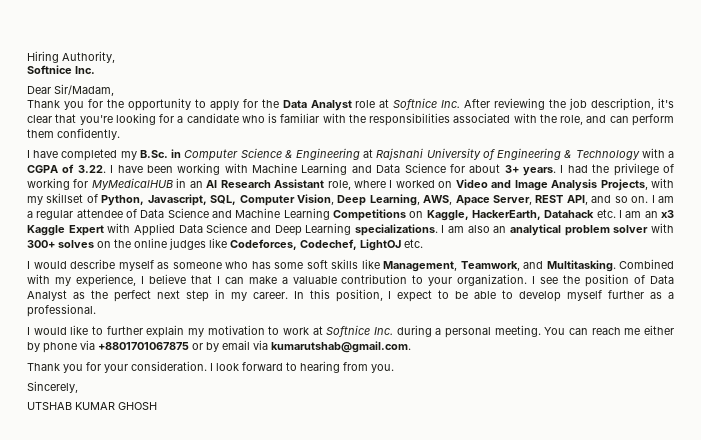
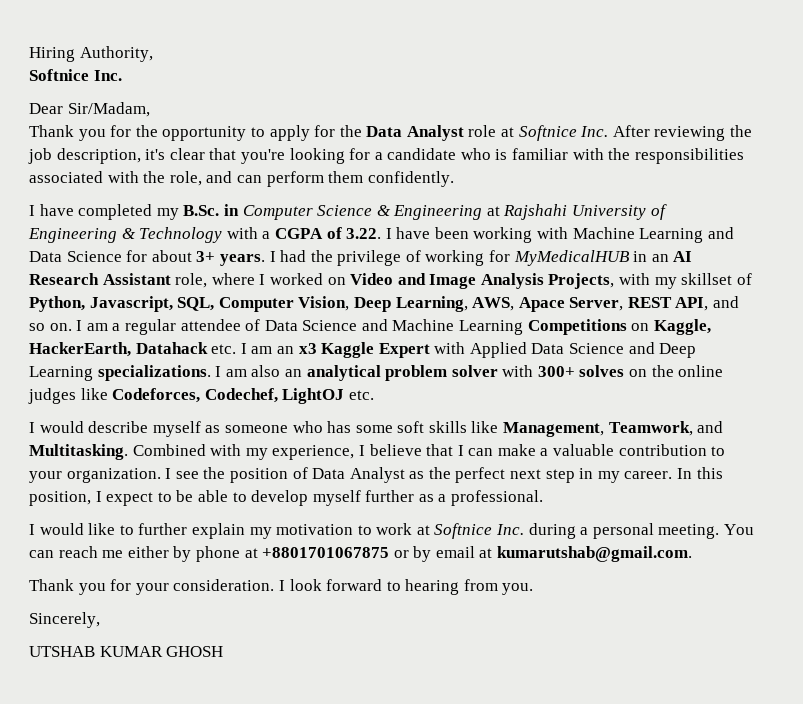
[80,340,95,350] via -> [244,548,258,558] at
[253,340,268,350] via -> [479,548,493,558] at

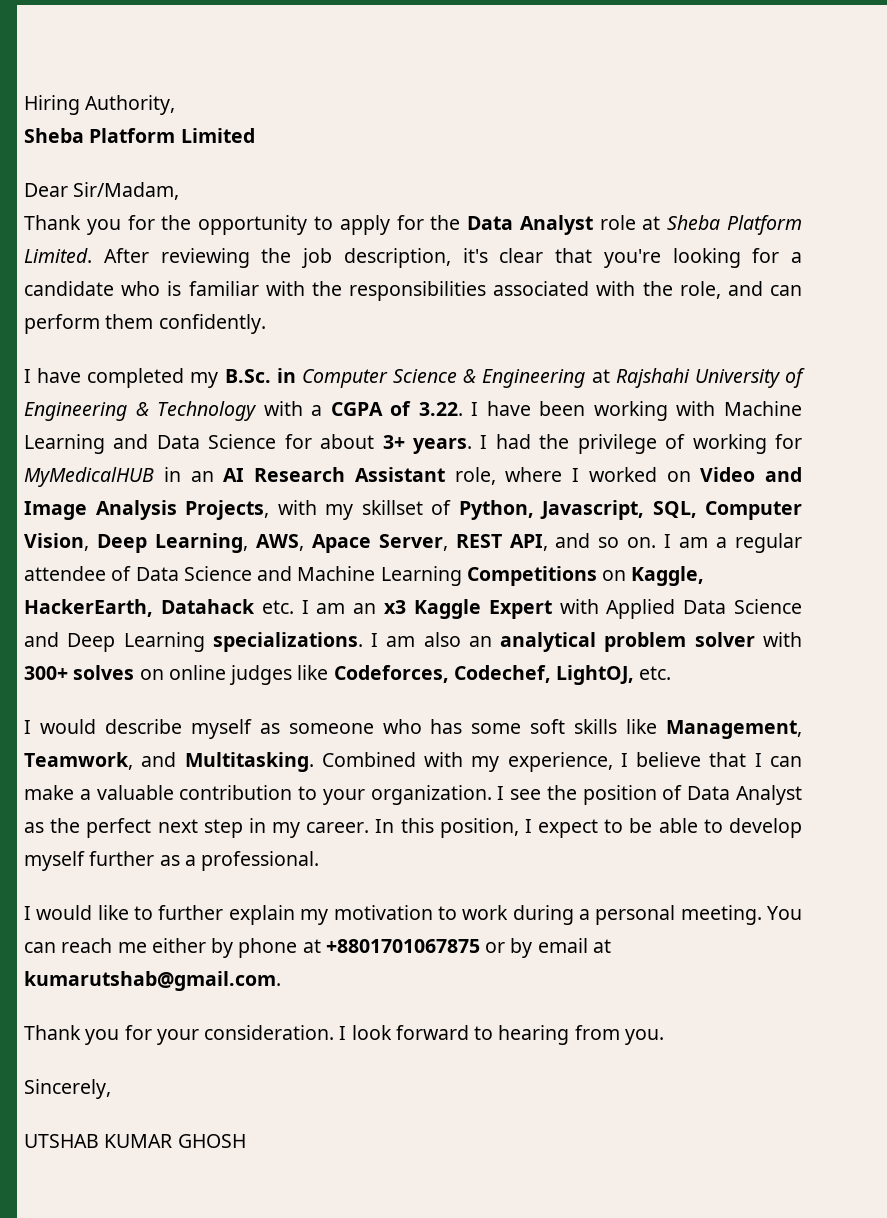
[29,69,122,81] Softnice Inc. -> [24,128,255,143] Sheba Platform Limited
[518,125,609,141] Softnice Inc. -> [667,215,803,235] [24,248,92,263] Sheba Platform Limited.
[651,365,674,377] the -> (164, 674) none
[282,388,345,404] LightOJ -> [556,665,635,685] LightOJ,
[416,523,525,539] at Softnice Inc. -> (509, 912) none

